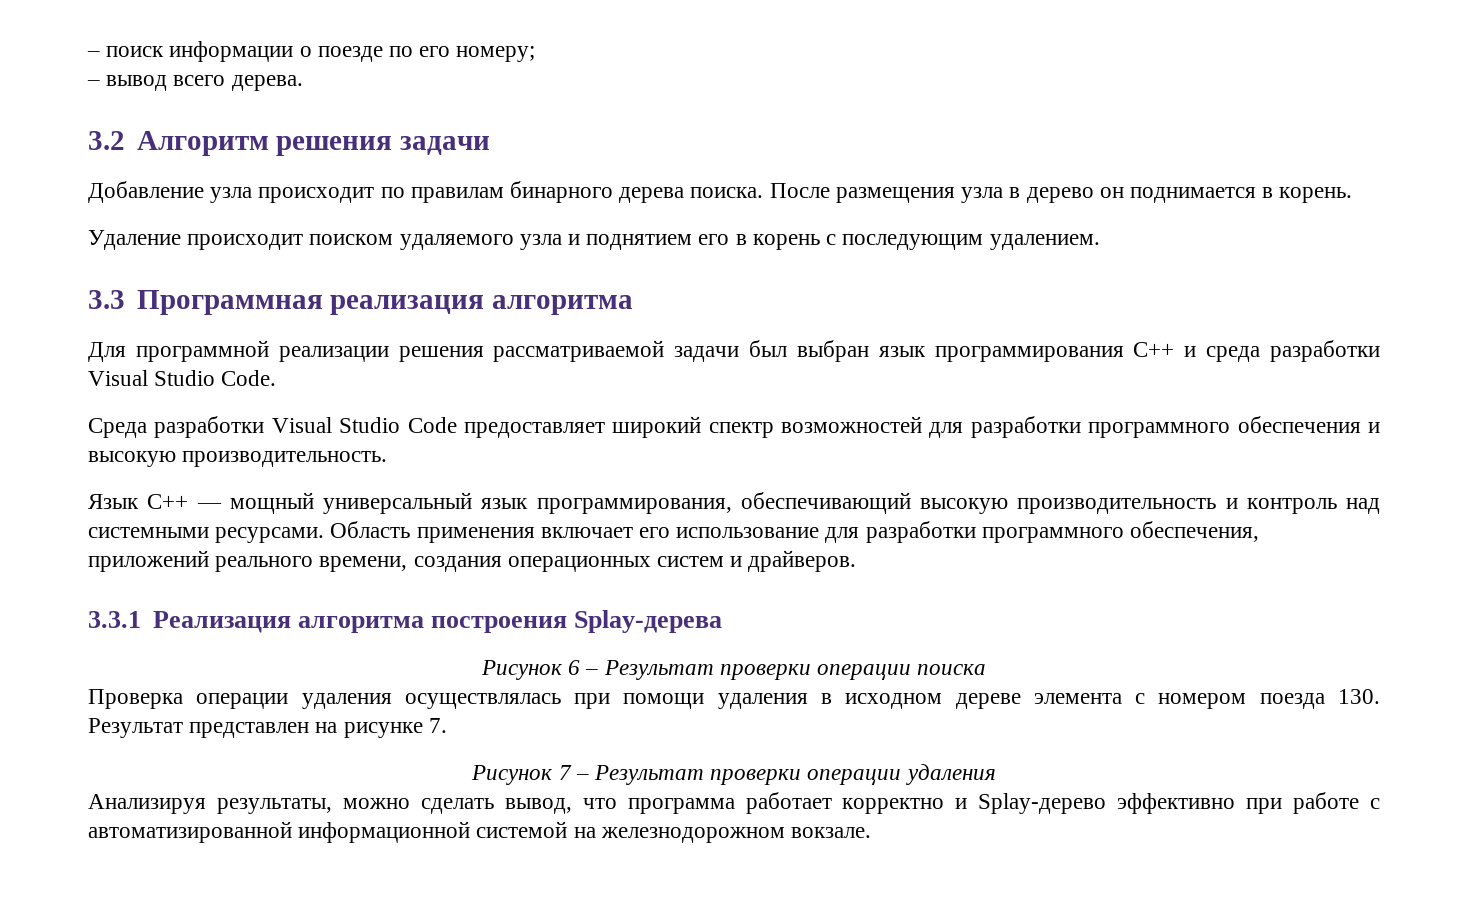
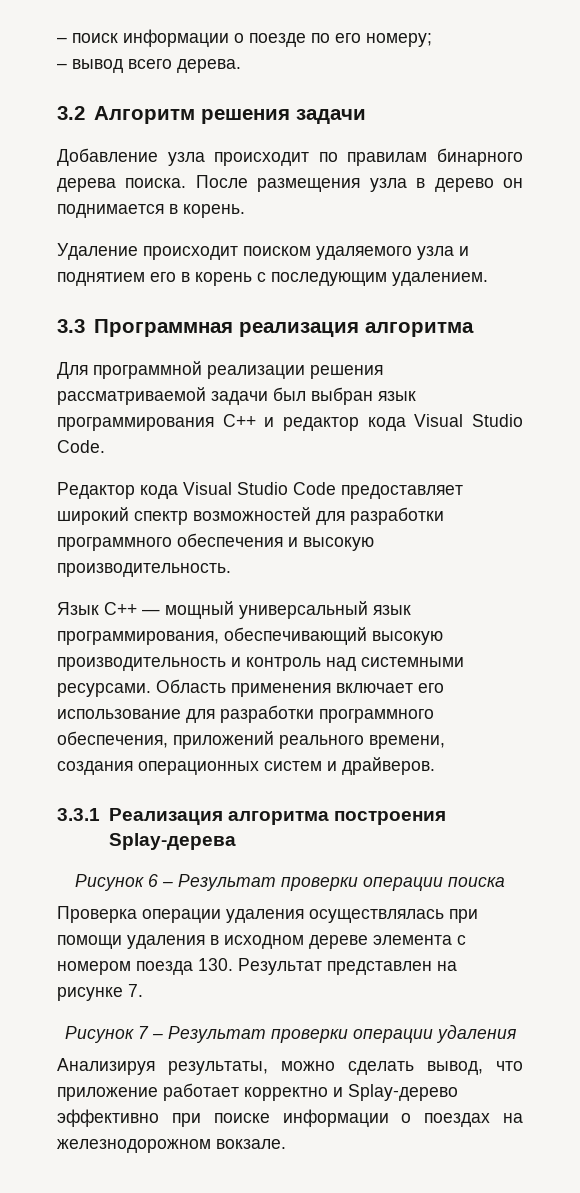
[1206,340,1380,362] среда разработки -> [283,417,406,431] редактор кода
[88,416,265,438] Среда разработки -> [57,482,178,499] Редактор кода
[627,798,735,814] программа -> [57,1087,158,1101] приложение
[1293,792,1380,814] [88,821,568,843] работе с автоматизированной информационной системой -> [213,1109,491,1127] поиске информации о поездах

